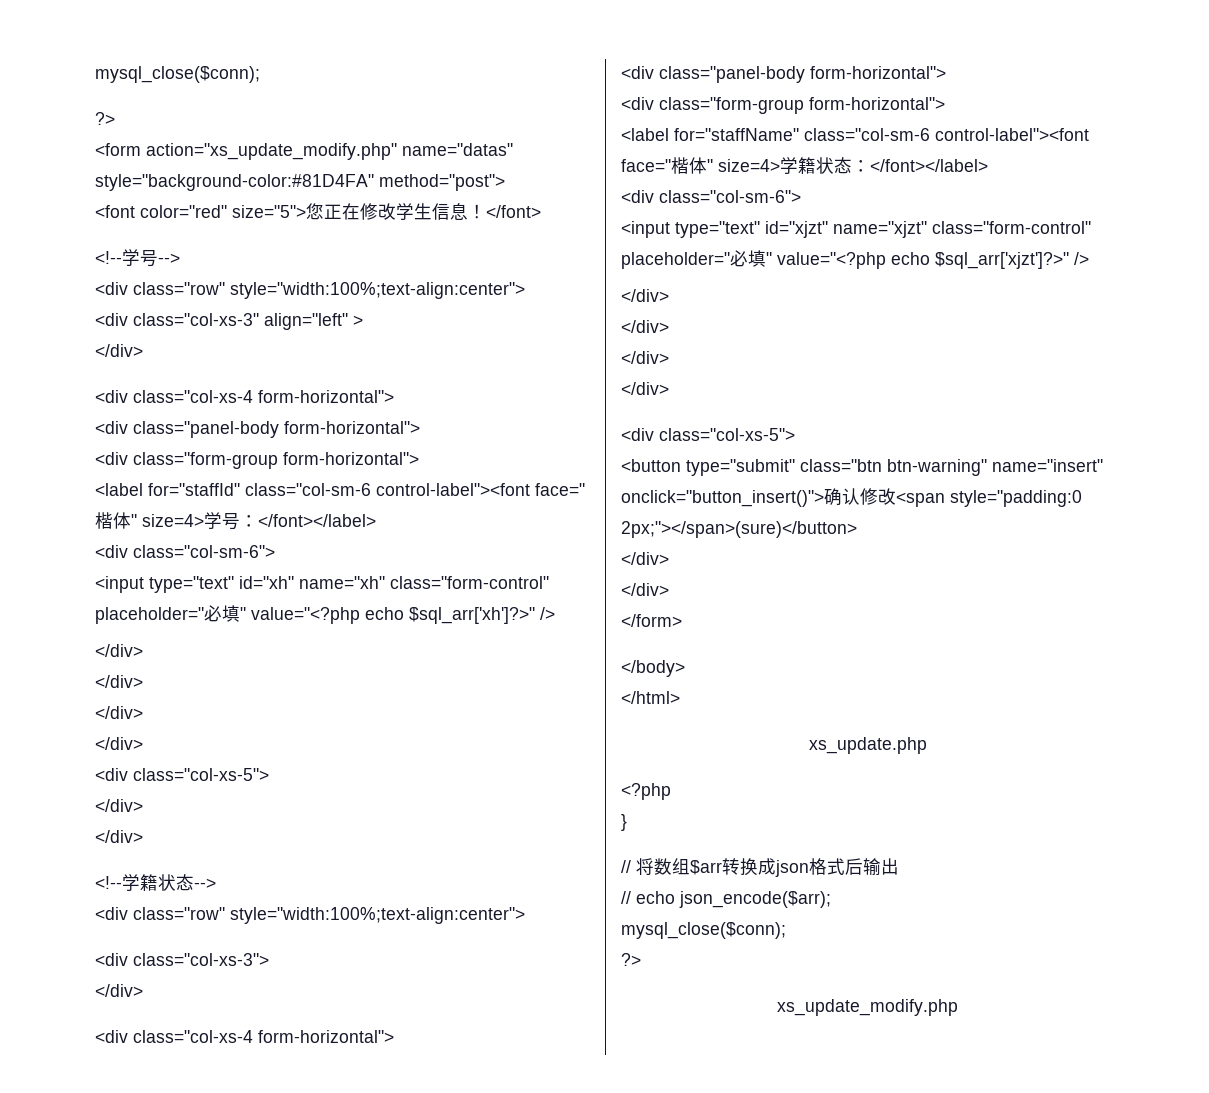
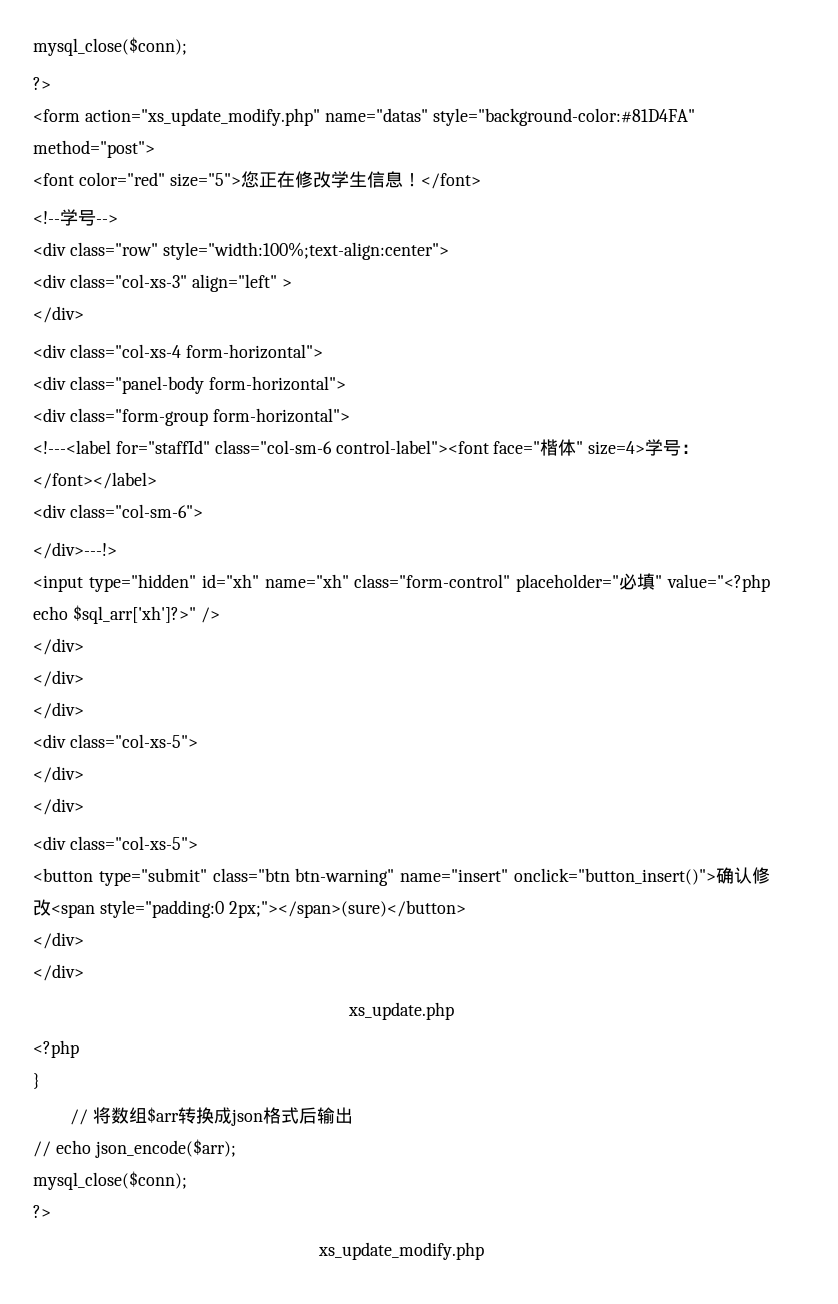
[95,483,143,496] <label -> [33,440,111,454] <!---<label
[95,576,234,593] // <input type="text" -> [33,542,117,559] [33,574,196,592] // </div>---!> // <input type="hidden"
[95,737,143,750] // </div> -> (84, 710) none
[95,874,216,891] [95,907,525,924] [95,953,269,966] [95,984,143,997] [95,1030,394,1043] [621,66,946,83] [621,97,945,114] [621,128,1089,141] [621,157,988,174] [621,190,801,203] [621,221,1091,238] [621,250,1089,269] [621,289,669,302] [621,320,669,333] [621,351,669,364] [621,382,669,395] // <!--学籍状态--> // <div class="row" style="width:100%;text-align:center"> // <div class="col-xs-3"> // </div> // <div class="col-xs-4 form-horizontal"> // <div class="panel-body form-horizontal"> // <div class="form-group form-horizontal"> // <label for="staffName" class="col-sm-6 control-label"><font face="楷体" size=4>学籍状态：</font></label> // <div class="col-sm-6"> // <input type="text" id="xjzt" name="xjzt" class="form-control" placeholder="必填" value="<?php echo $sql_arr['xjzt']?>" /> // </div> // </div> // </div> // </div> -> (84, 806) none
[621,614,682,627] [621,660,685,677] [621,691,680,704] // </form> // </body> // </html> -> (84, 972) none

